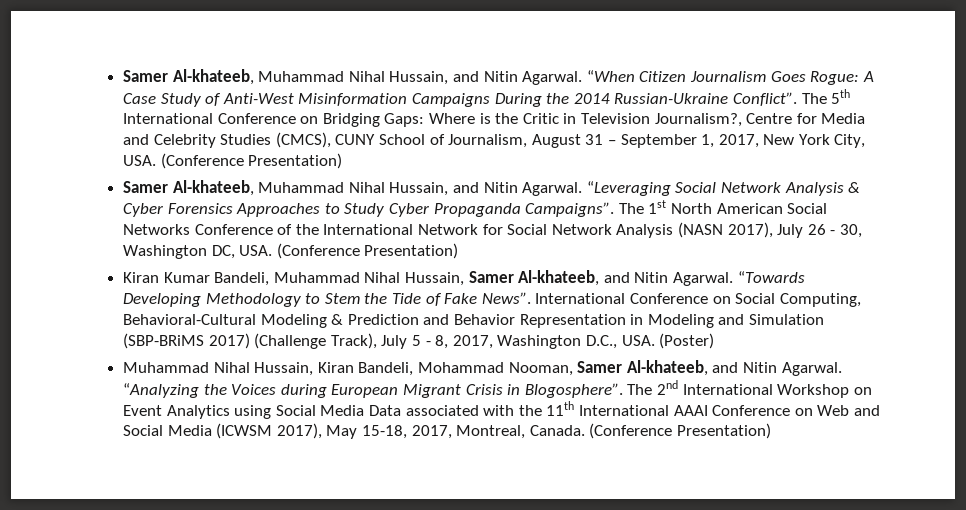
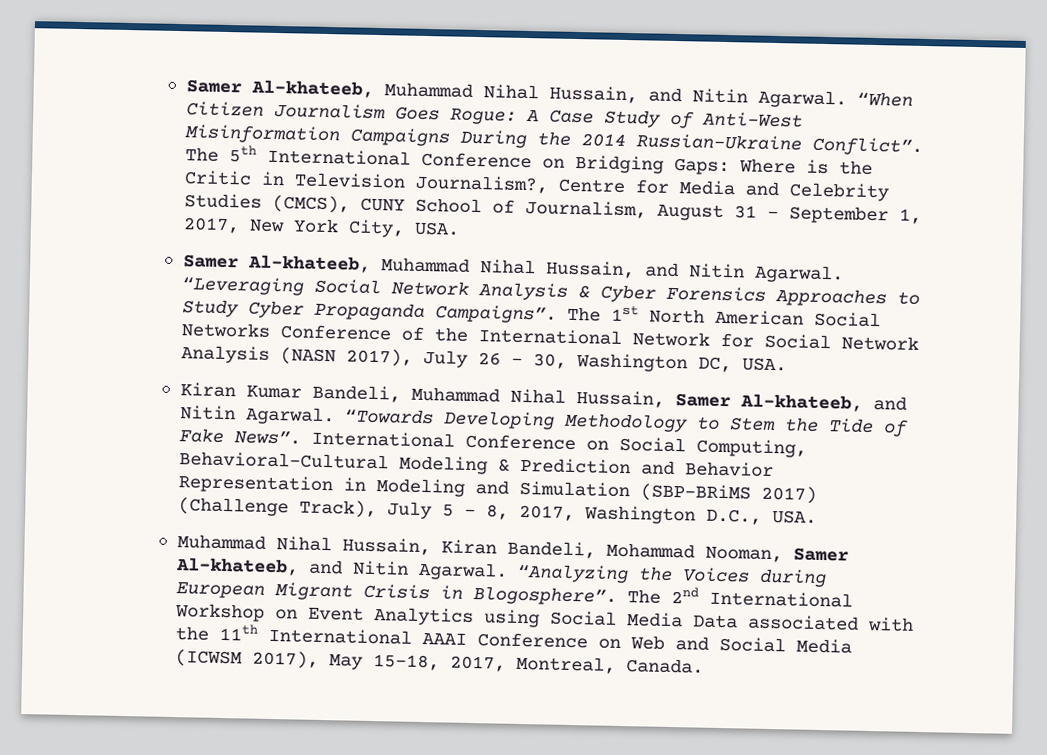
[160,153,343,169] (Conference Presentation) -> (460, 228) none
[276,243,459,259] (Conference Presentation) -> (787, 364) none
[659,333,715,349] (Poster) -> (817, 517) none
[589,423,771,439] (Conference Presentation) -> (704, 666) none

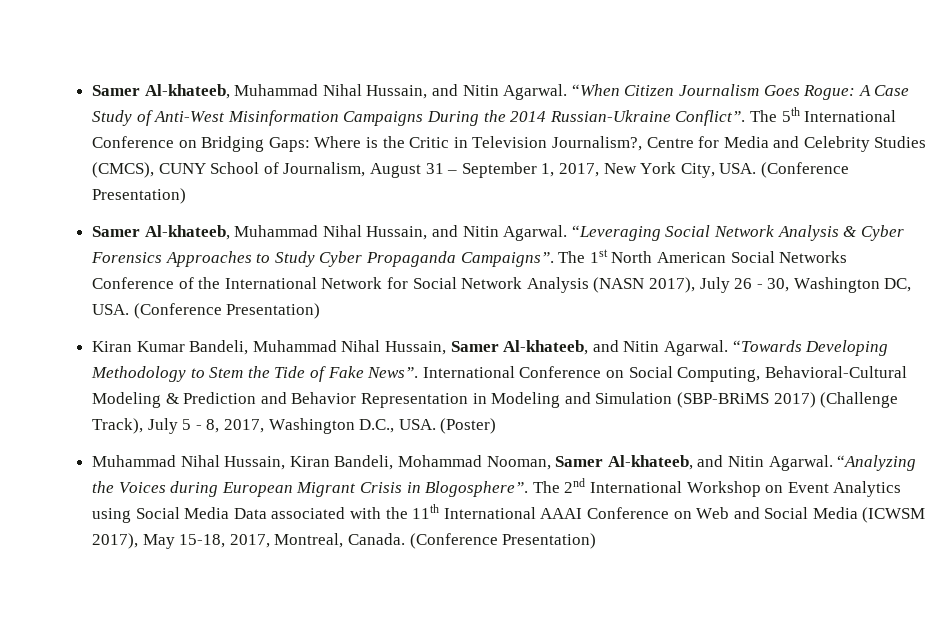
(460, 228) none -> [760,162,849,178] [92,188,187,204] (Conference Presentation)
(787, 364) none -> [133,303,321,319] (Conference Presentation)
(817, 517) none -> [440,418,497,434] (Poster)
(704, 666) none -> [409,533,597,549] (Conference Presentation)

